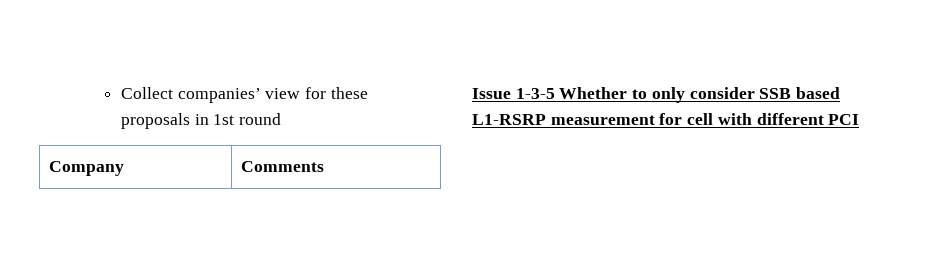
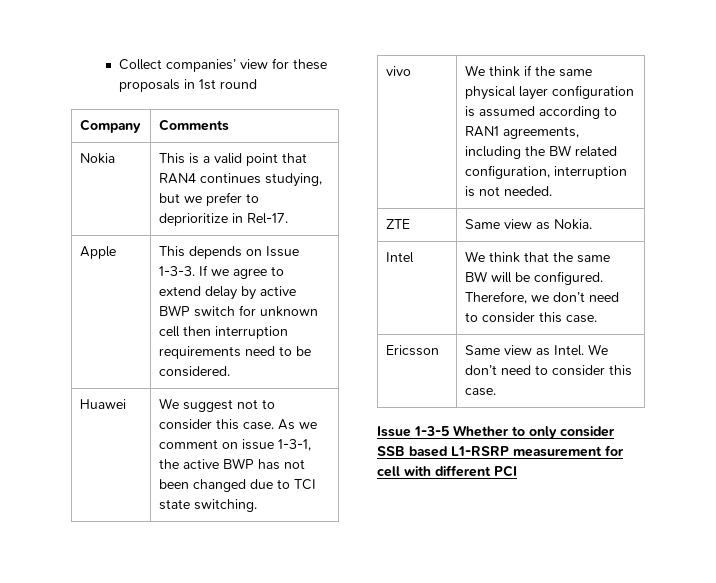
(325, 166) none -> [80,153,116,164] [159,153,308,166] [159,173,323,187] [159,192,260,206] [159,213,289,226] [80,246,117,259] [159,246,300,259] [159,265,285,279] [159,286,297,300] [159,305,319,317] [159,326,289,339] [159,346,312,359] [159,366,231,377] [80,399,127,409] [159,398,276,412] [159,419,318,430] [159,439,312,451] [159,458,306,470] [159,479,317,492] [159,499,258,512] [386,66,412,76] [465,65,593,77] [465,85,635,100] [465,106,618,119] [465,126,580,139] [465,145,618,159] [465,165,628,179] [465,186,553,197] [386,219,411,229] [465,219,593,230] [386,252,415,263] [465,251,611,263] [465,271,604,285] [465,291,620,304] [465,312,598,323] [386,345,440,356] [465,344,609,356] [465,365,633,376] [465,388,497,396] // Nokia | This is a valid point that RAN4 continues studying, but we prefer to deprioritize in Rel-17. // Apple | This depends on Issue 1-3-3. If we agree to extend delay by active BWP switch for unknown cell then interruption requirements need to be considered. // Huawei | We suggest not to consider this case. As we comment on issue 1-3-1, the active BWP has not been changed due to TCI state switching. // vivo | We think if the same physical layer configuration is assumed according to RAN1 agreements, including the BW related configuration, interruption is not needed. // ZTE | Same view as Nokia. // Intel | We think that the same BW will be configured. Therefore, we don’t need to consider this case. // Ericsson | Same view as Intel. We don’t need to consider this case.

